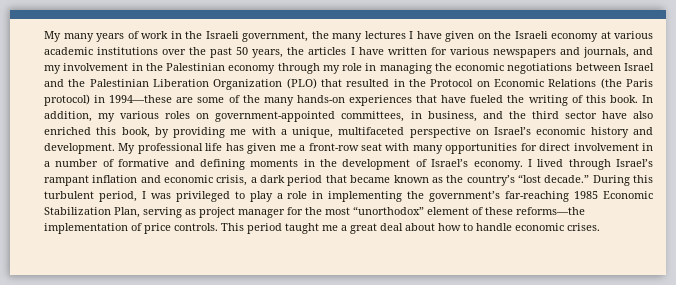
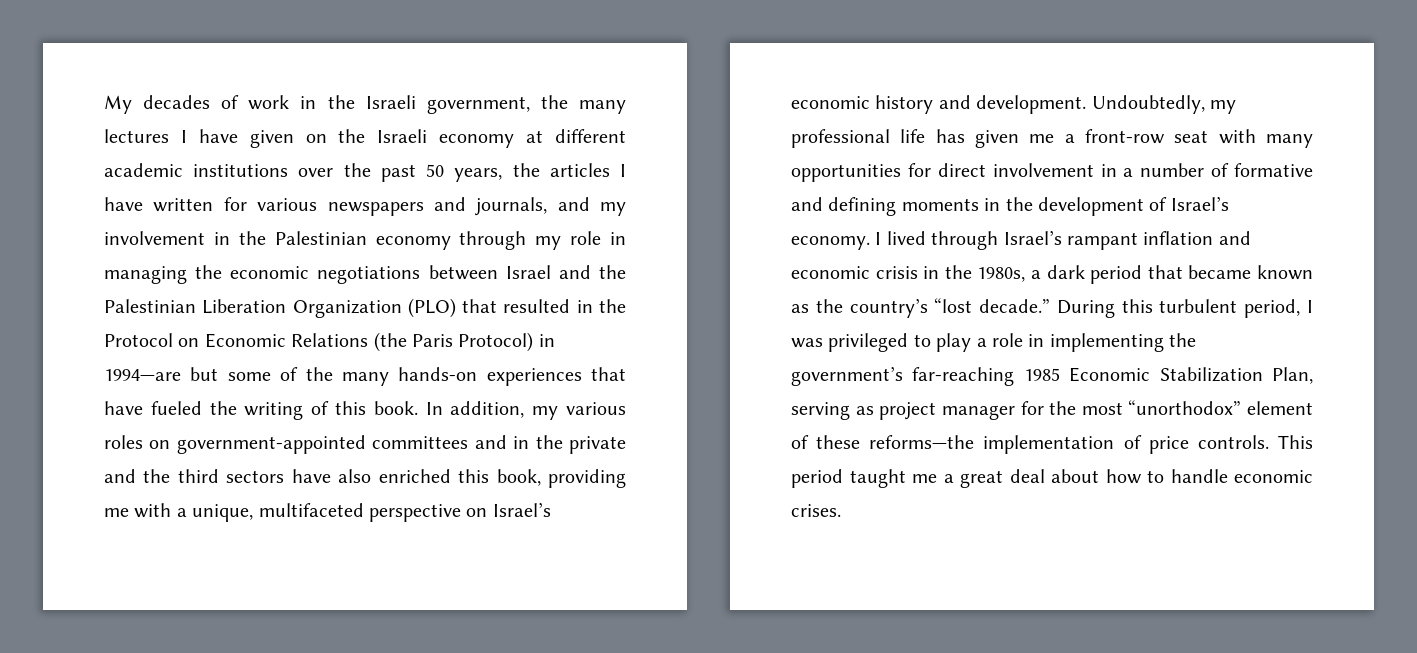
[44,31,124,42] My many years -> [104,95,211,114] My decades
[614,31,653,39] various -> [555,129,627,143] different
[44,94,194,106] protocol) in 1994—these are -> [458,332,555,352] [104,367,219,381] Protocol) in 1994—are but
[341,111,477,122] committees, in business, -> [372,435,627,454] committees and in the private
[564,111,597,119] sector -> [226,470,285,483] sectors
[154,127,169,138] by -> (541, 477) none
[118,143,136,154] My -> [1091,95,1236,114] Undoubtedly, my
[216,175,248,186] crisis, -> [875,265,1026,282] crisis in the 1980s,

